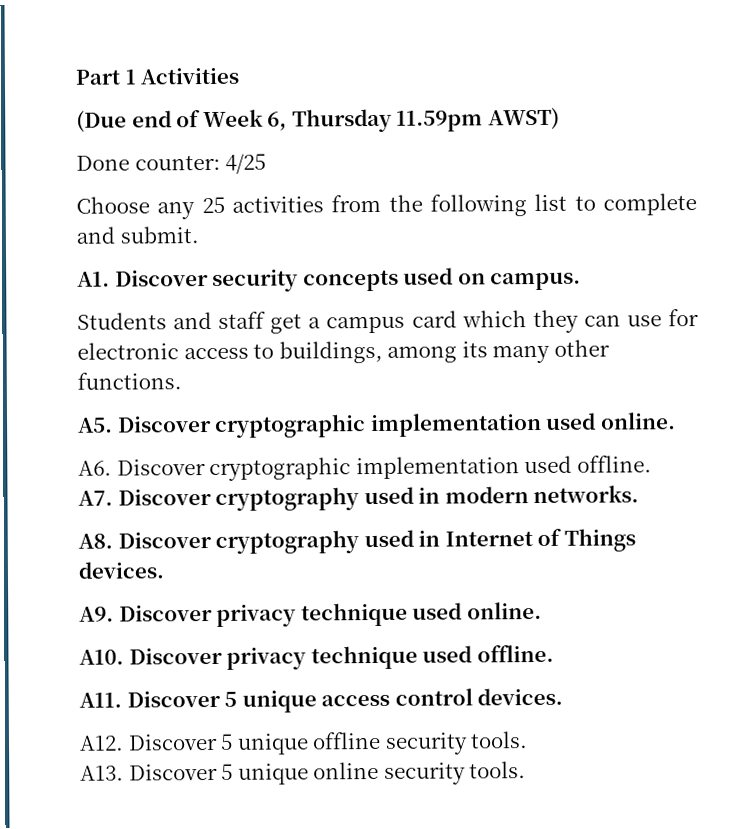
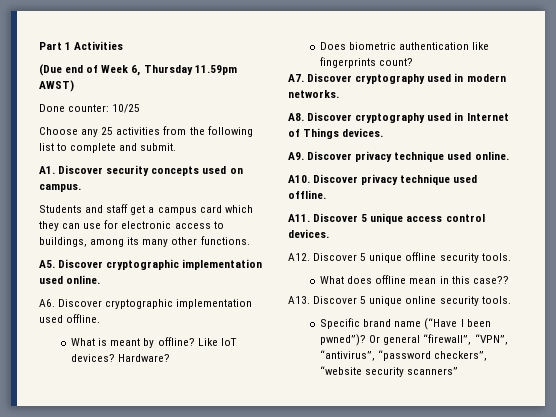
[225,153,267,174] 4/25 -> [112,104,141,113] 10/25
(652, 464) none -> [71,337,237,348] [71,354,171,362] [320,42,490,50] [320,57,414,68] // What is meant by offline? Like IoT devices? Hardware? // Does biometric authentication like fingerprints count?
(529, 740) none -> [320,275,509,284] // What does offline mean in this case??
(527, 770) none -> [320,318,491,330] [320,334,508,346] [320,350,488,361] [320,366,459,377] // Specific brand name (“Have I been pwned”)? Or general “firewall”, “VPN”, “antivirus”, “password checkers”, “website security scanners”

